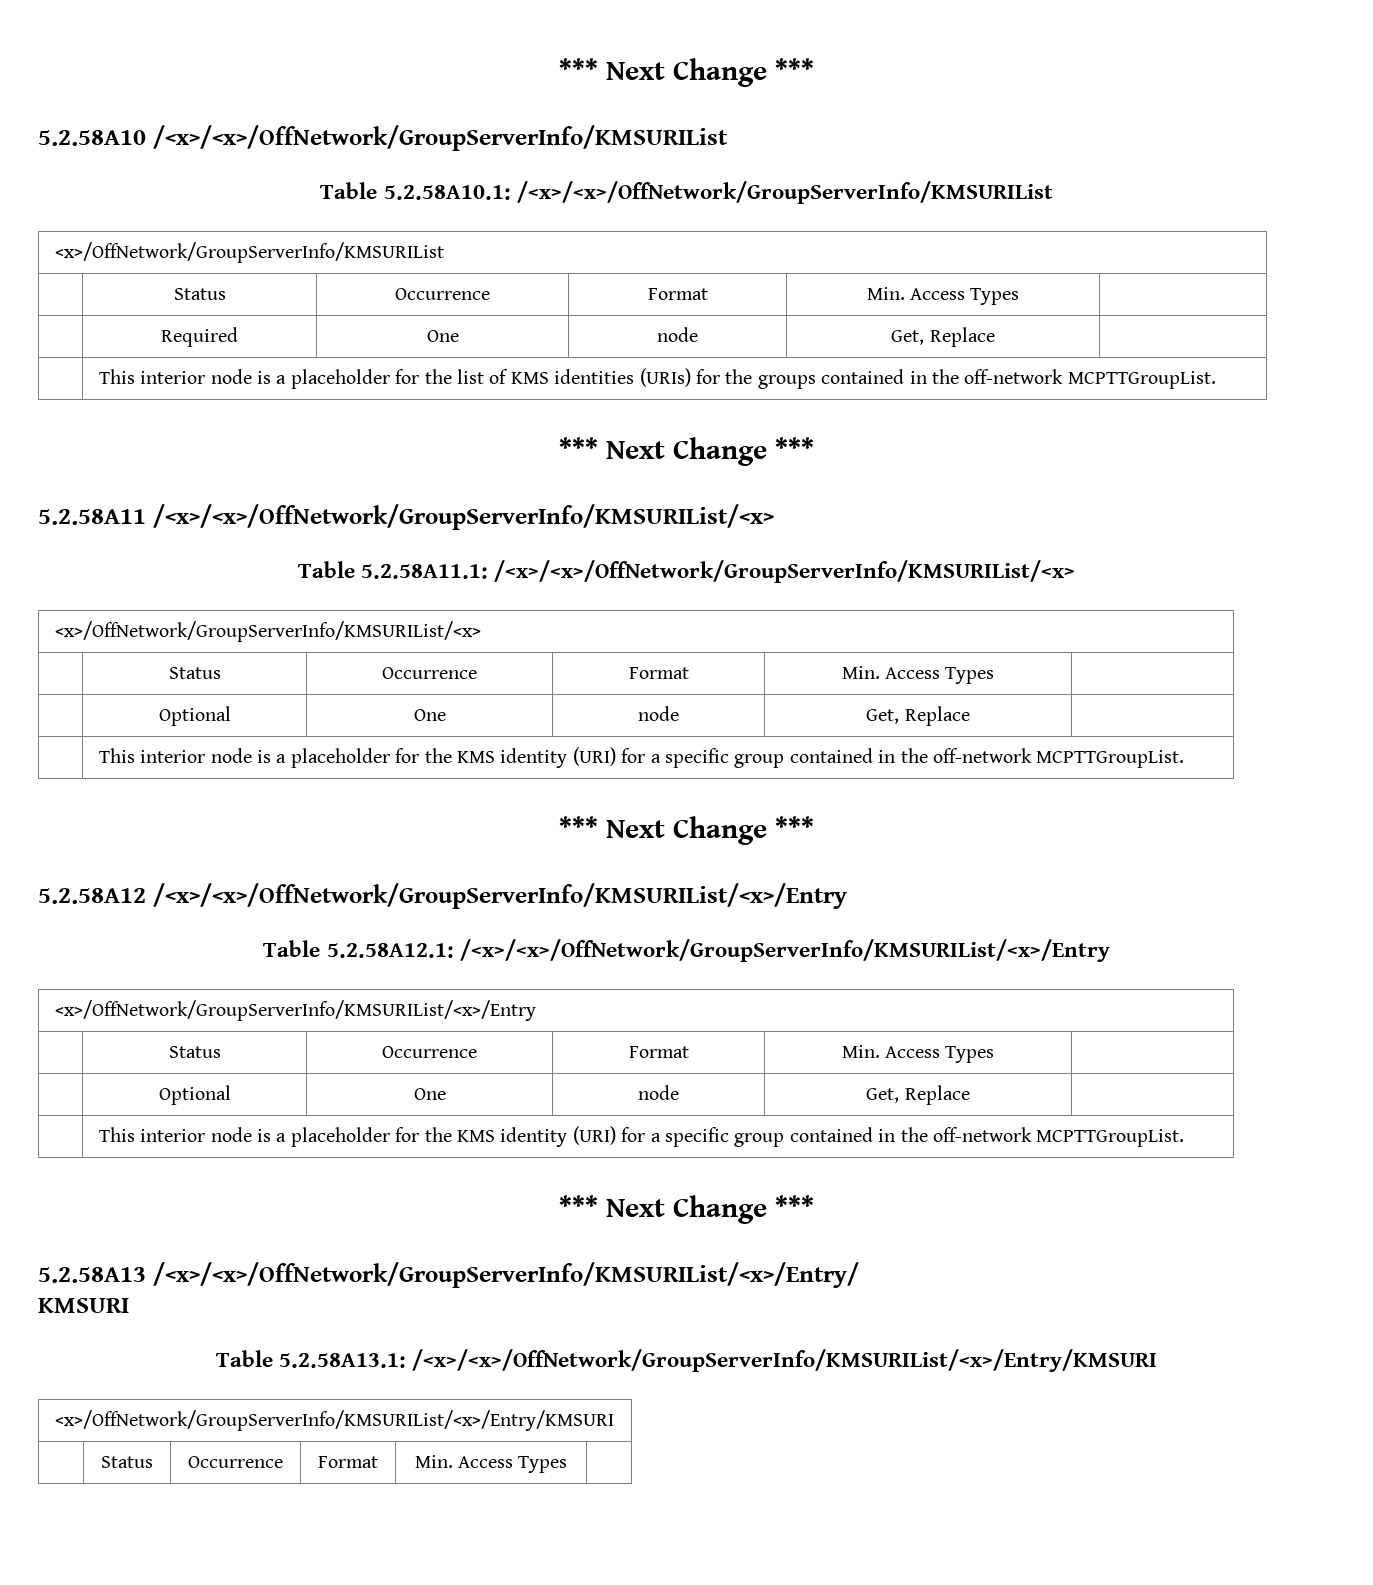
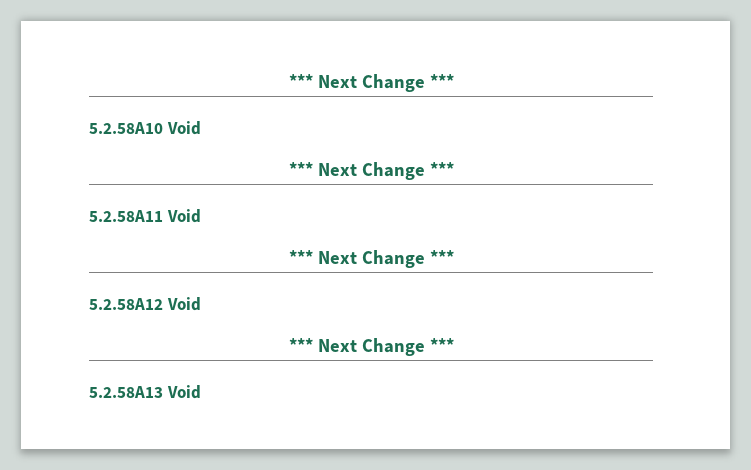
[152,125,728,151] [320,181,1053,204] [54,242,444,263] [173,288,226,300] [395,288,490,300] [647,288,708,300] [866,287,1020,305] [161,327,238,347] [426,330,459,342] [657,327,698,342] [891,327,995,347] [98,368,1216,389] /<x>/<x>/OffNetwork/GroupServerInfo/KMSURIList // Table 5.2.58A10.1: /<x>/<x>/OffNetwork/GroupServerInfo/KMSURIList // <x>/OffNetwork/GroupServerInfo/KMSURIList // | Status | Occurrence | Format | Min. Access Types | // | Required | One | node | Get, Replace | // | This interior node is a placeholder for the list of KMS identities (URIs) for the groups contained in the off-network MCPTTGroupList. -> [166,121,201,135] Void
[152,504,774,530] [297,560,1076,583] [54,621,481,642] [168,667,221,679] [382,667,477,679] [628,667,689,679] [841,666,995,684] [158,706,231,726] [413,709,446,721] [638,706,679,721] [866,706,970,726] [98,747,1185,768] /<x>/<x>/OffNetwork/GroupServerInfo/KMSURIList/<x> // Table 5.2.58A11.1: /<x>/<x>/OffNetwork/GroupServerInfo/KMSURIList/<x> // <x>/OffNetwork/GroupServerInfo/KMSURIList/<x> // | Status | Occurrence | Format | Min. Access Types | // | Optional | One | node | Get, Replace | // | This interior node is a placeholder for the KMS identity (URI) for a specific group contained in the off-network MCPTTGroupList. -> [166,209,201,223] Void
[152,883,847,909] [263,939,1110,962] [54,1000,536,1021] [168,1046,221,1058] [382,1046,477,1058] [628,1046,689,1058] [841,1045,995,1063] [158,1085,231,1105] [413,1088,446,1100] [638,1085,679,1100] [866,1085,970,1105] [98,1126,1185,1147] /<x>/<x>/OffNetwork/GroupServerInfo/KMSURIList/<x>/Entry // Table 5.2.58A12.1: /<x>/<x>/OffNetwork/GroupServerInfo/KMSURIList/<x>/Entry // <x>/OffNetwork/GroupServerInfo/KMSURIList/<x>/Entry // | Status | Occurrence | Format | Min. Access Types | // | Optional | One | node | Get, Replace | // | This interior node is a placeholder for the KMS identity (URI) for a specific group contained in the off-network MCPTTGroupList. -> [166,297,201,311] Void
[152,1262,859,1288] [38,1298,129,1313] [215,1349,1158,1372] [54,1410,614,1431] [101,1456,153,1468] [188,1456,283,1468] [318,1456,378,1468] [414,1455,568,1473] /<x>/<x>/OffNetwork/GroupServerInfo/KMSURIList/<x>/Entry/ // KMSURI // Table 5.2.58A13.1: /<x>/<x>/OffNetwork/GroupServerInfo/KMSURIList/<x>/Entry/KMSURI // <x>/OffNetwork/GroupServerInfo/KMSURIList/<x>/Entry/KMSURI // | Status | Occurrence | Format | Min. Access Types | -> [166,385,201,399] Void

